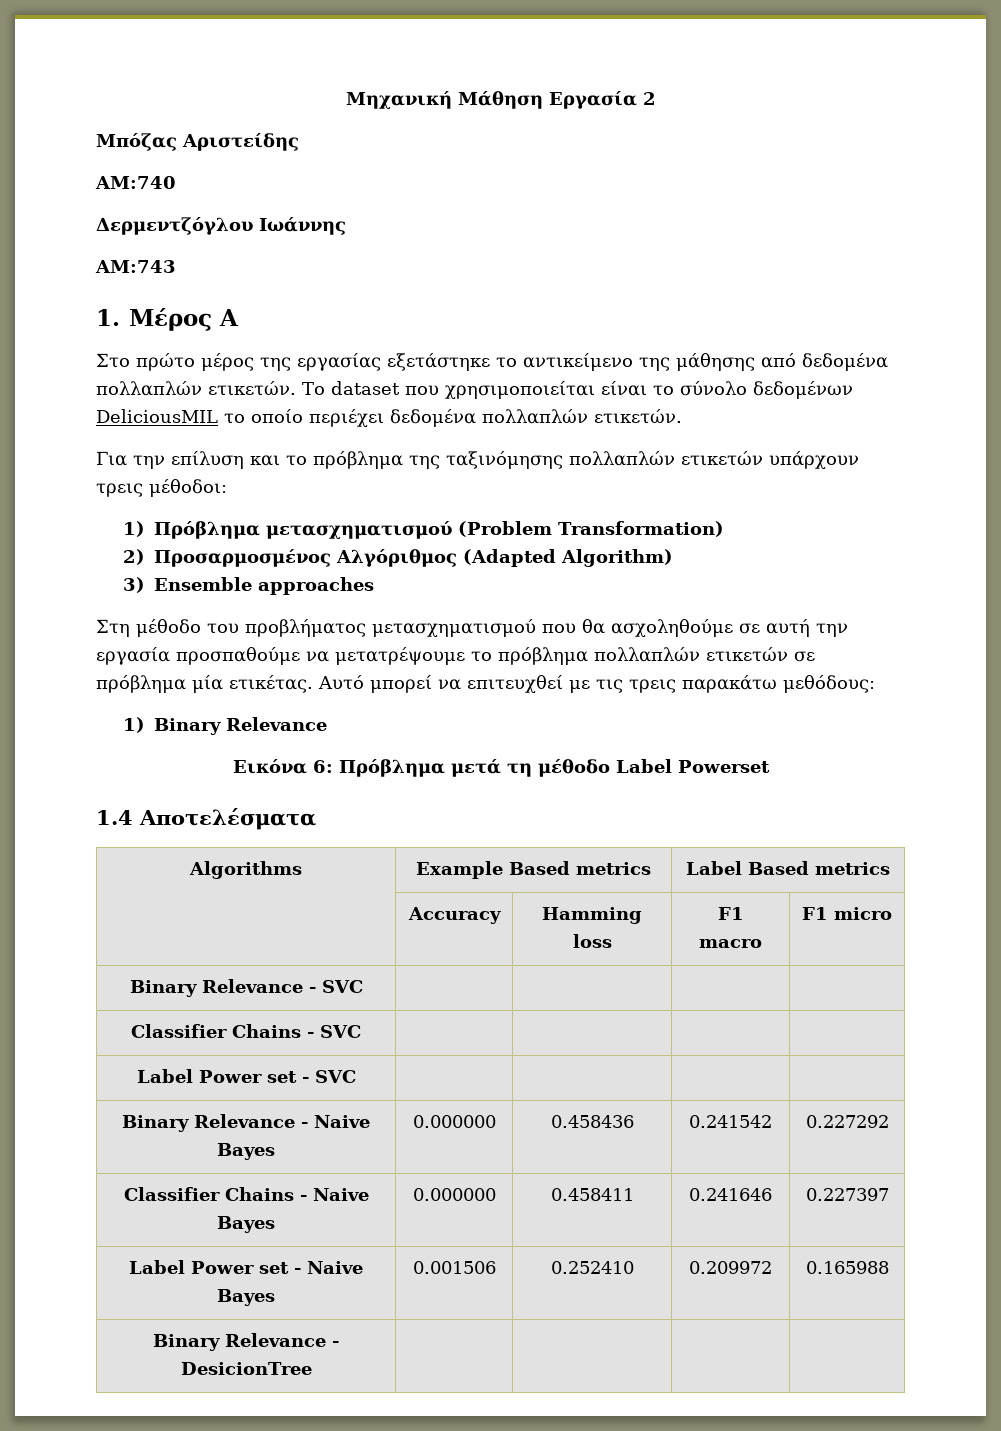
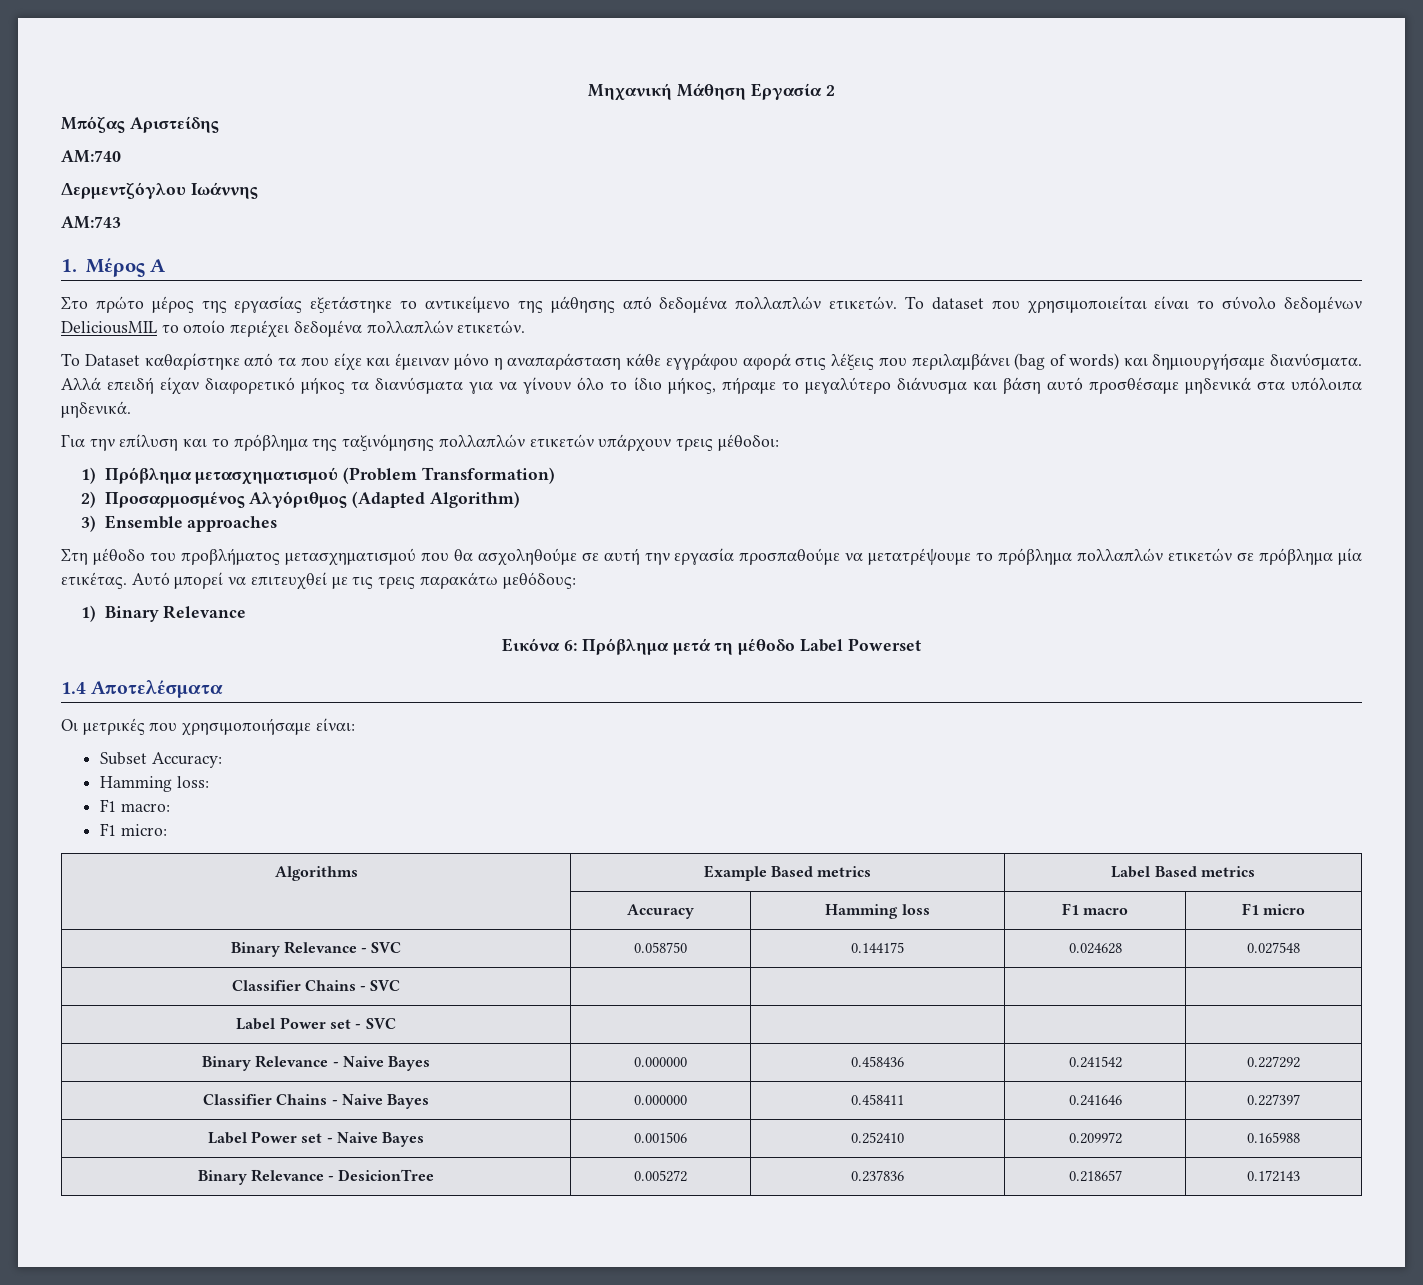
(682, 416) none -> [61,353,1362,371] [61,377,1362,395] [61,401,131,418] // Το Dataset καθαρίστηκε από τα που είχε και έμειναν μόνο η αναπαράσταση κάθε εγγράφου αφορά στις λέξεις που περιλαμβάνει (bag of words) και δημιουργήσαμε διανύσματα. Αλλά επειδή είχαν διαφορετικό μήκος τα διανύσματα για να γίνουν όλο το ίδιο μήκος, πήραμε το μεγαλύτερο διάνυσμα και βάση αυτό προσθέσαμε μηδενικά στα υπόλοιπα μηδενικά.
(316, 819) none -> [61,718,355,736] [100,752,222,768] [100,776,209,792] [100,799,170,812] [100,823,167,836] // Οι μετρικές που χρησιμοποιήσαμε είναι: // Subset Accuracy: // Hamming loss: // F1 macro: // F1 micro:
(363, 986) | | | -> [634,942,687,953] [851,942,904,953] [1068,943,1122,954] [1247,942,1300,954] 0.058750 | 0.144175 | 0.024628 | 0.027548
(312, 1368) | | | -> [634,1170,687,1182] [851,1170,904,1182] [1068,1170,1122,1182] [1247,1170,1300,1182] 0.005272 | 0.237836 | 0.218657 | 0.172143

